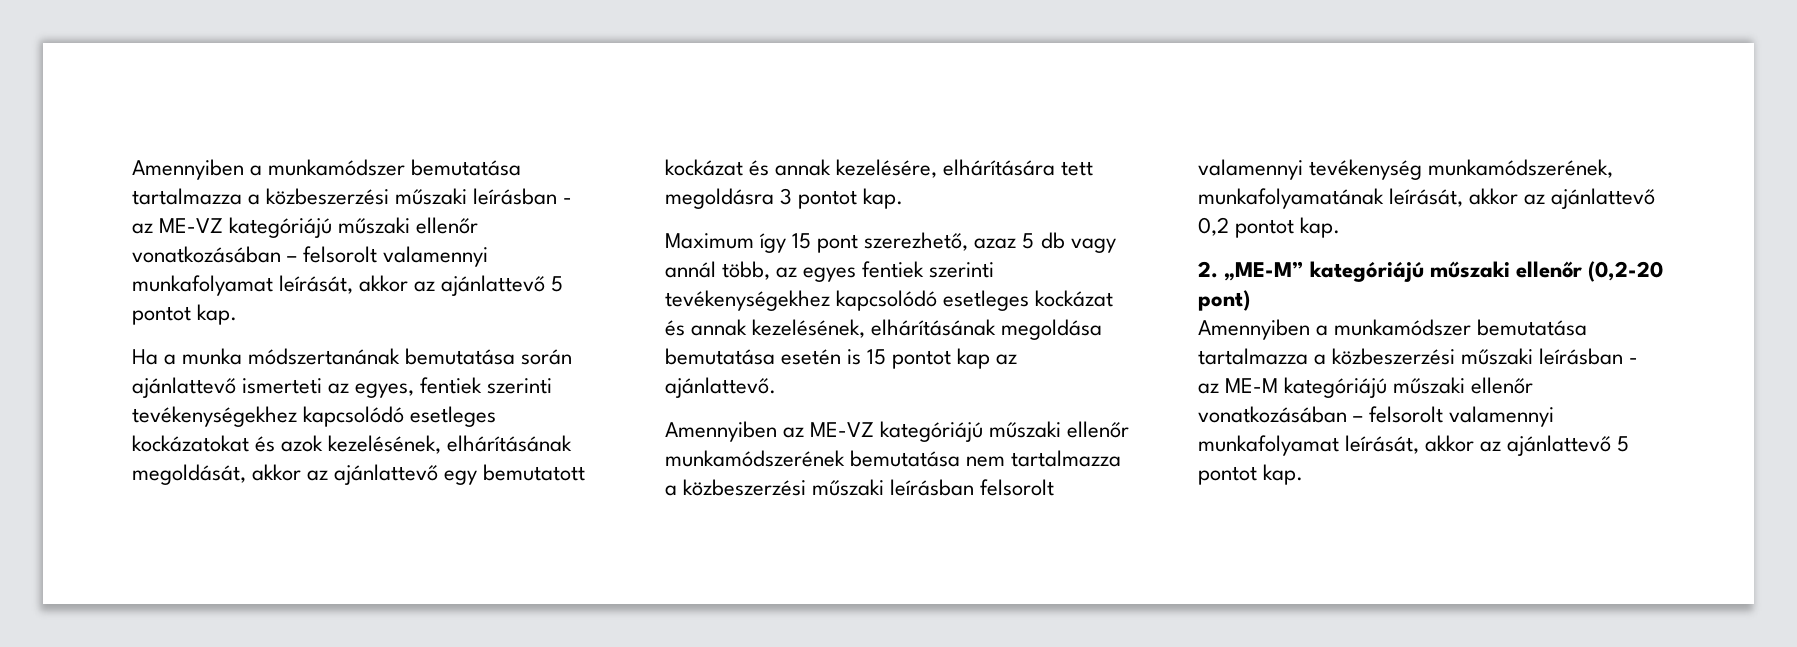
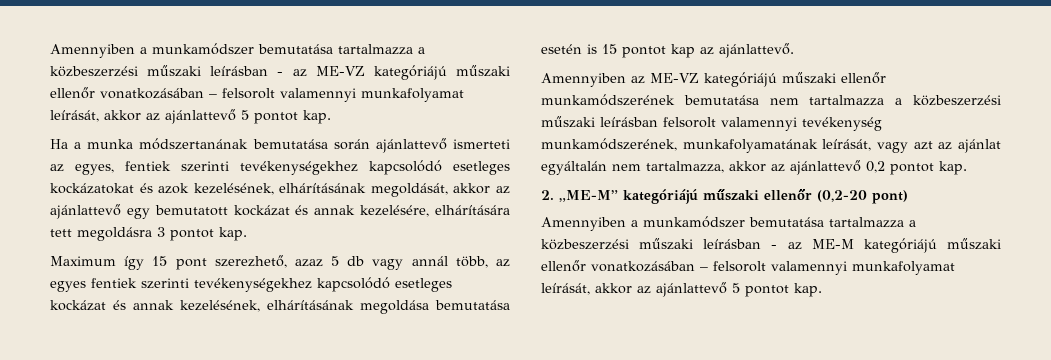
(1464, 197) none -> [877,139,1001,153] [541,161,724,175] vagy azt az ajánlat egyáltalán nem tartalmazza,

